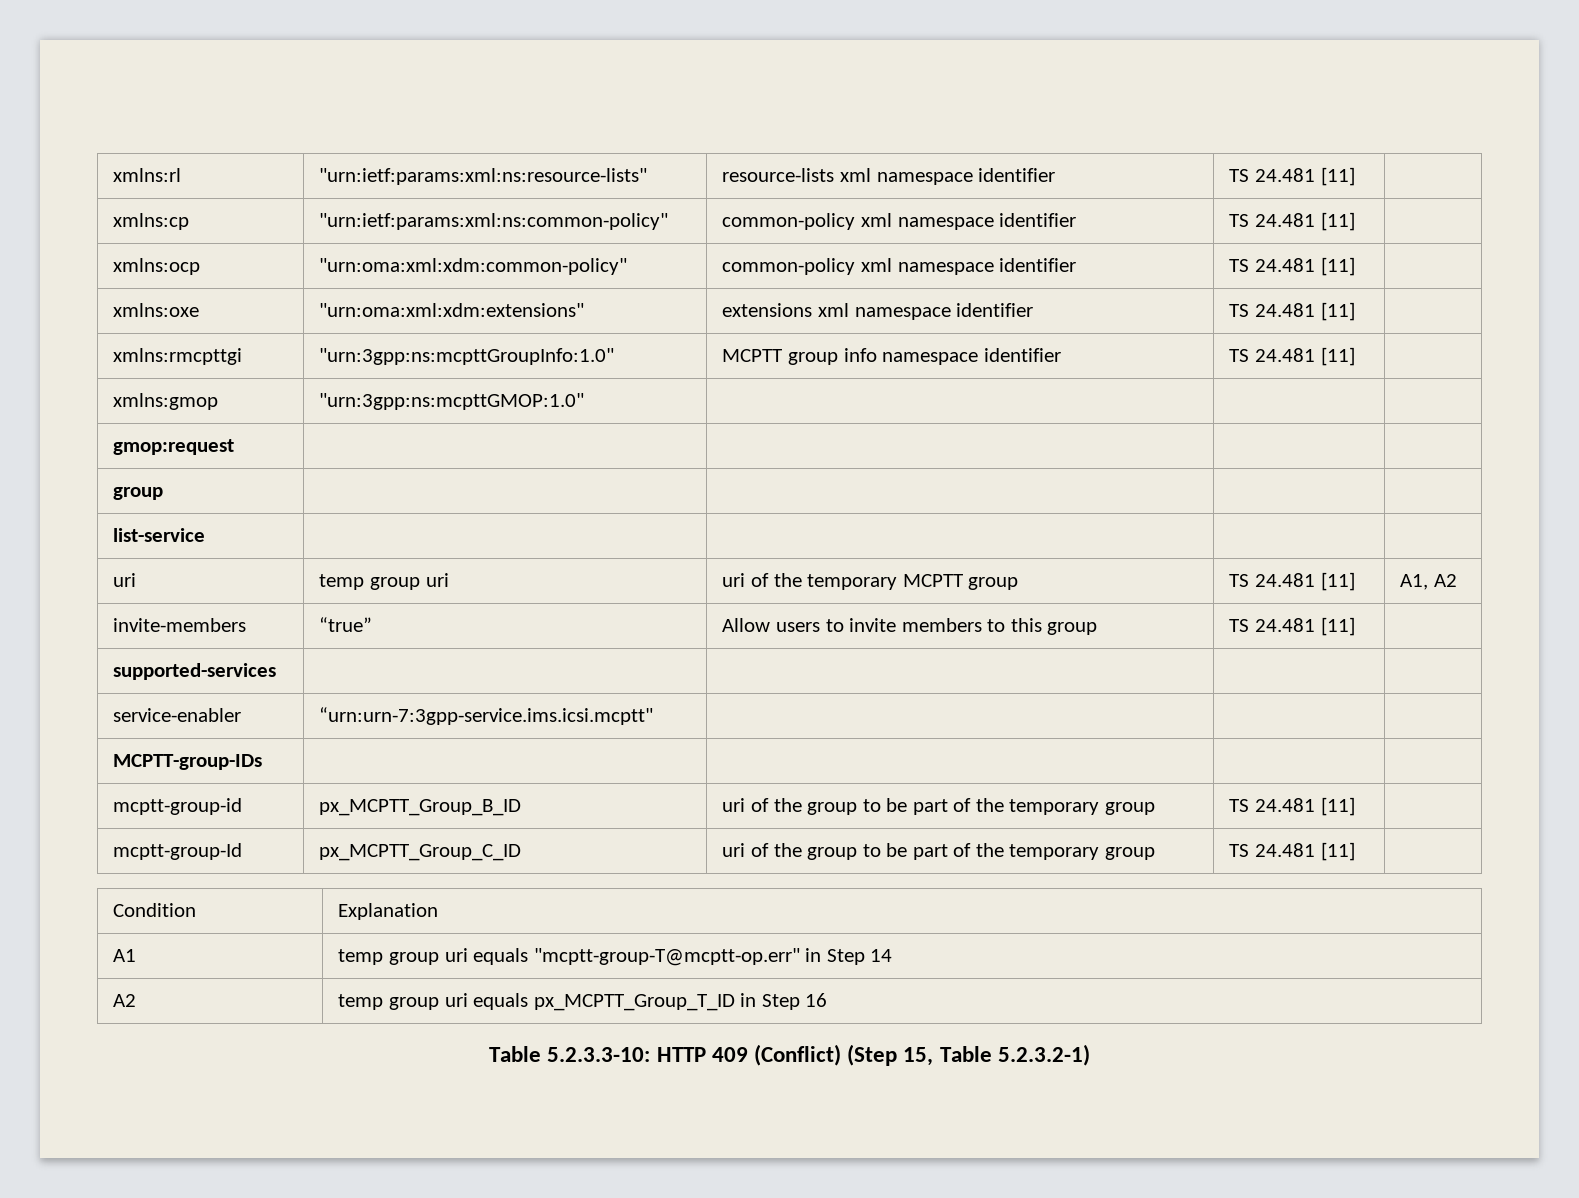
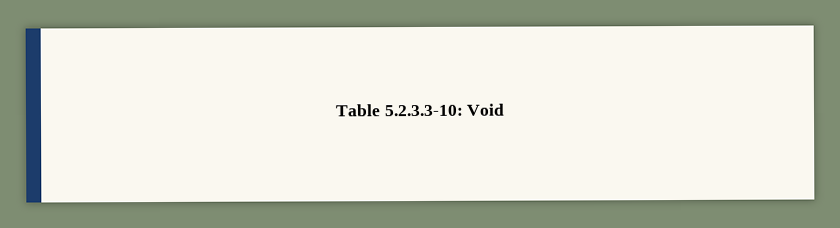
[113,168,182,182] [319,168,648,185] [722,168,1056,185] [1229,167,1355,186] [113,213,190,230] [319,213,669,230] [722,213,1077,230] [1229,212,1355,231] [113,258,201,275] [319,258,628,275] [722,258,1077,275] [1229,257,1355,276] [113,303,200,317] [319,303,585,317] [722,303,1034,320] [1229,302,1355,321] [113,348,243,365] [319,348,615,365] [722,348,1061,365] [1229,347,1355,366] [113,393,219,410] [319,393,585,410] [113,439,235,455] [113,487,164,500] [113,528,206,542] [113,573,137,587] [319,573,449,590] [722,573,1019,590] [1229,572,1355,591] [1400,574,1457,590] [113,618,247,632] [319,617,373,632] [722,618,1098,635] [1229,617,1355,636] [113,663,277,680] [113,708,242,722] [319,707,654,725] [113,754,263,770] [113,798,243,815] [319,799,522,816] [722,798,1155,815] [1229,797,1355,816] [113,843,243,860] [319,844,522,861] [722,843,1155,860] [1229,842,1355,861] [113,903,197,917] [338,903,439,920] [113,949,137,962] [338,948,893,966] [113,994,137,1007] [338,993,828,1011] [489,1044,1090,1066] xmlns:rl | "urn:ietf:params:xml:ns:resource-lists" | resource-lists xml namespace identifier | TS 24.481 [11] | // xmlns:cp | "urn:ietf:params:xml:ns:common-policy" | common-policy xml namespace identifier | TS 24.481 [11] | // xmlns:ocp | "urn:oma:xml:xdm:common-policy" | common-policy xml namespace identifier | TS 24.481 [11] | // xmlns:oxe | "urn:oma:xml:xdm:extensions" | extensions xml namespace identifier | TS 24.481 [11] | // xmlns:rmcpttgi | "urn:3gpp:ns:mcpttGroupInfo:1.0" | MCPTT group info namespace identifier | TS 24.481 [11] | // xmlns:gmop | "urn:3gpp:ns:mcpttGMOP:1.0" | | | // gmop:request | | | | // group | | | | // list-service | | | | // uri | temp group uri | uri of the temporary MCPTT group | TS 24.481 [11] | A1, A2 // invite-members | “true” | Allow users to invite members to this group | TS 24.481 [11] | // supported-services | | | | // service-enabler | “urn:urn-7:3gpp-service.ims.icsi.mcptt" | | | // MCPTT-group-IDs | | | | // mcptt-group-id | px_MCPTT_Group_B_ID | uri of the group to be part of the temporary group | TS 24.481 [11] | // mcptt-group-Id | px_MCPTT_Group_C_ID | uri of the group to be part of the temporary group | TS 24.481 [11] | // Condition | Explanation // A1 | temp group uri equals "mcptt-group-T@mcptt-op.err" in Step 14 // A2 | temp group uri equals px_MCPTT_Group_T_ID in Step 16 // Table 5.2.3.3-10: HTTP 409 (Conflict) (Step 15, Table 5.2.3.2-1) -> [334,103,506,117] Table 5.2.3.3-10: Void

